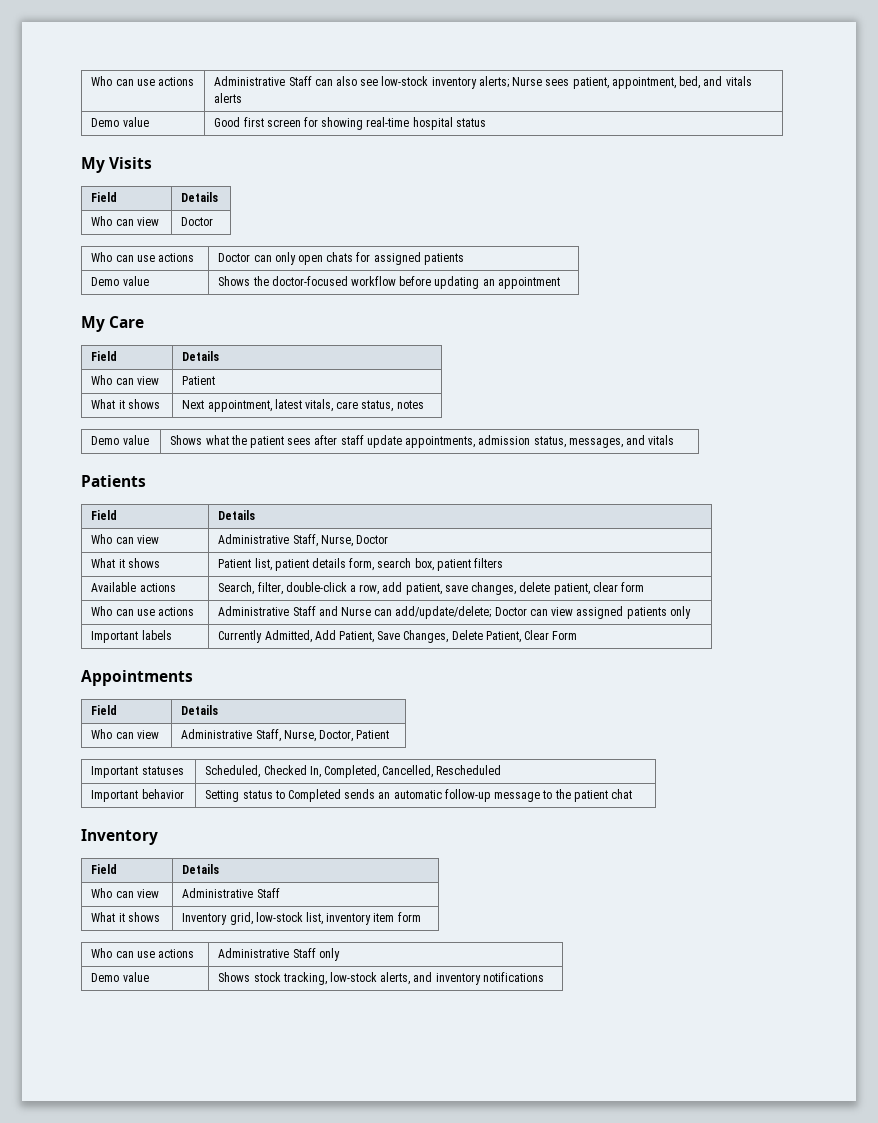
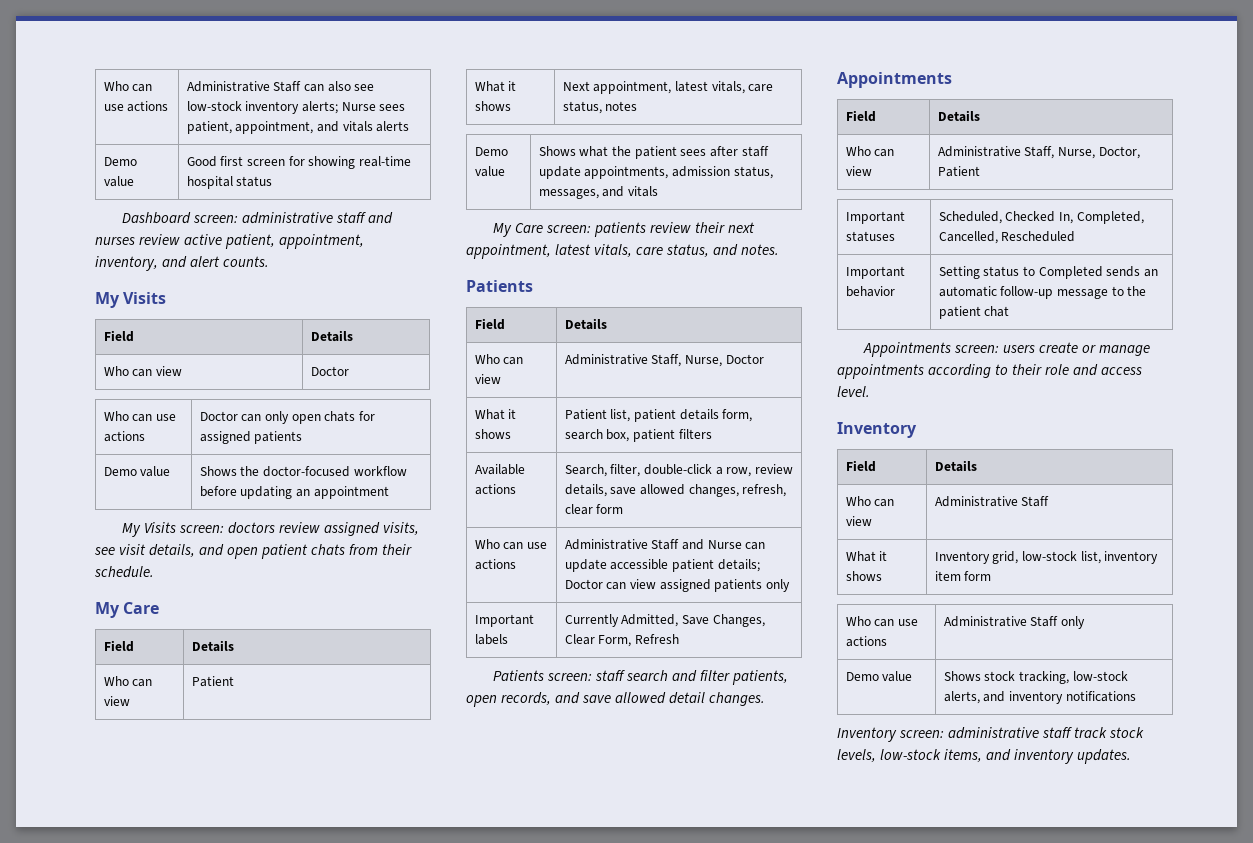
[679,76,701,89] bed, -> (314, 127) none
(486, 122) none -> [121,212,393,224] [95,234,365,249] [95,256,270,271] // Dashboard screen: administrative staff and nurses review active patient, appointment, inventory, and alert counts.
(560, 283) none -> [121,522,419,537] [94,544,413,559] [94,566,154,578] // My Visits screen: doctors review assigned visits, see visit details, and open patient chats from their schedule.
(675, 440) none -> [492,222,755,237] [466,244,780,259] // My Care screen: patients review their next appointment, latest vitals, care status, and notes.
[382,582,590,595] add patient, save changes, delete patient, -> [754,464,793,474] [564,484,787,497] review details, save allowed changes, refresh,
[395,606,492,619] add/update/delete; -> [564,559,760,572] update accessible patient details;
[314,630,578,643] Add Patient, Save Changes, Delete Patient, Clear Form -> [682,614,765,627] [564,634,680,647] [492,670,788,685] [466,692,766,707] Save Changes, Clear Form, Refresh // Patients screen: staff search and filter patients, open records, and save allowed detail changes.
(633, 794) none -> [862,342,1150,357] [837,364,1143,379] [837,386,870,397] // Appointments screen: users create or manage appointments according to their role and access level.
(544, 977) none -> [837,727,1145,742] [837,749,1132,764] // Inventory screen: administrative staff track stock levels, low-stock items, and inventory updates.

